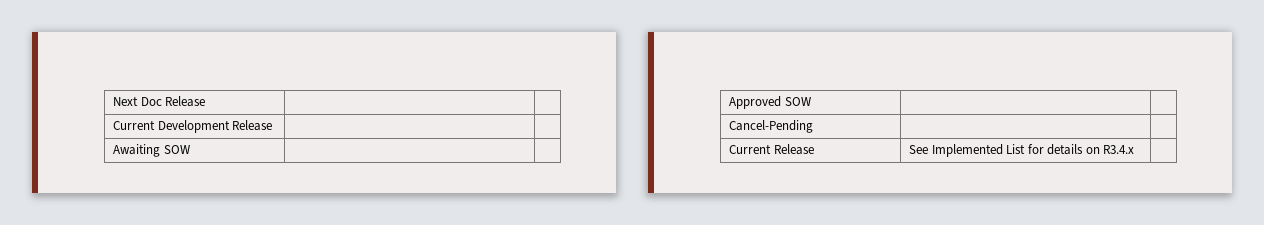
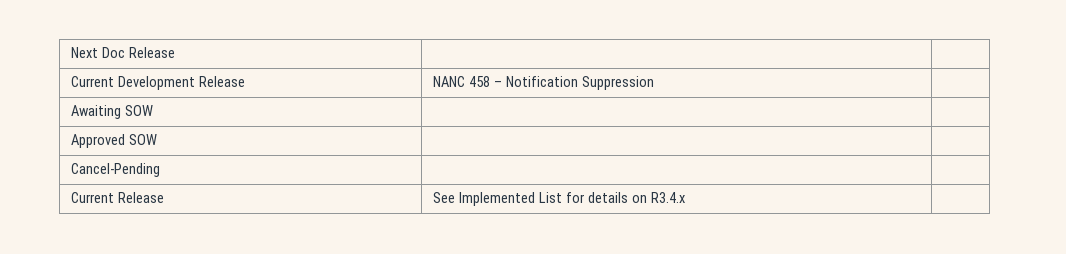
(273, 125) none -> [433,76,654,90] NANC 458 – Notification Suppression

